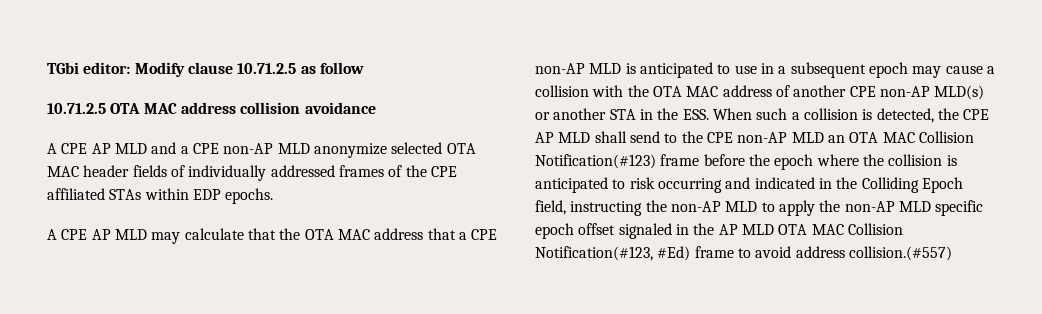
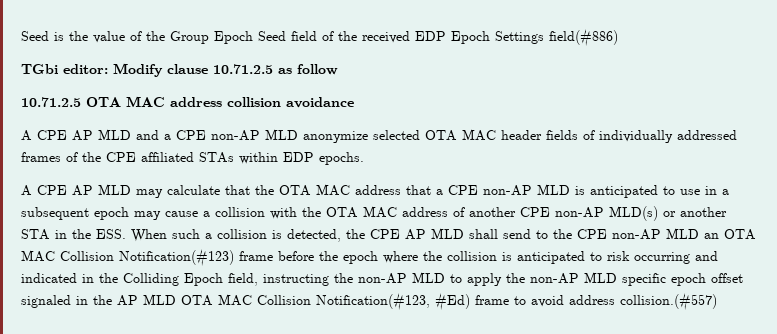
(47, 68) none -> [21,29,618,47] Seed is the value of the Group Epoch Seed field of the received EDP Epoch Settings field(#886) //

